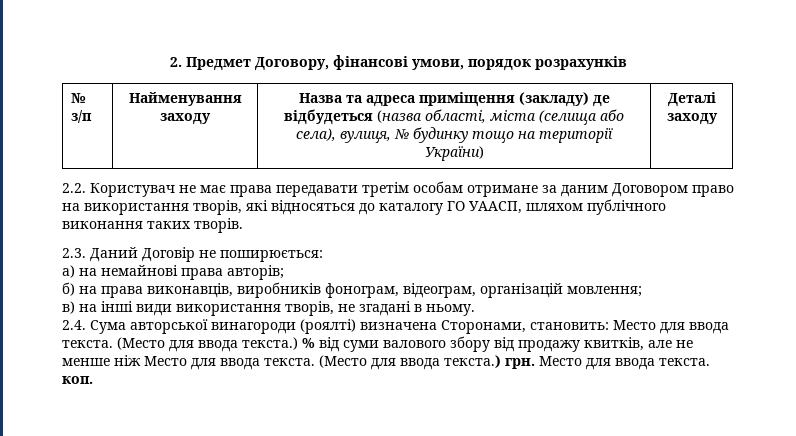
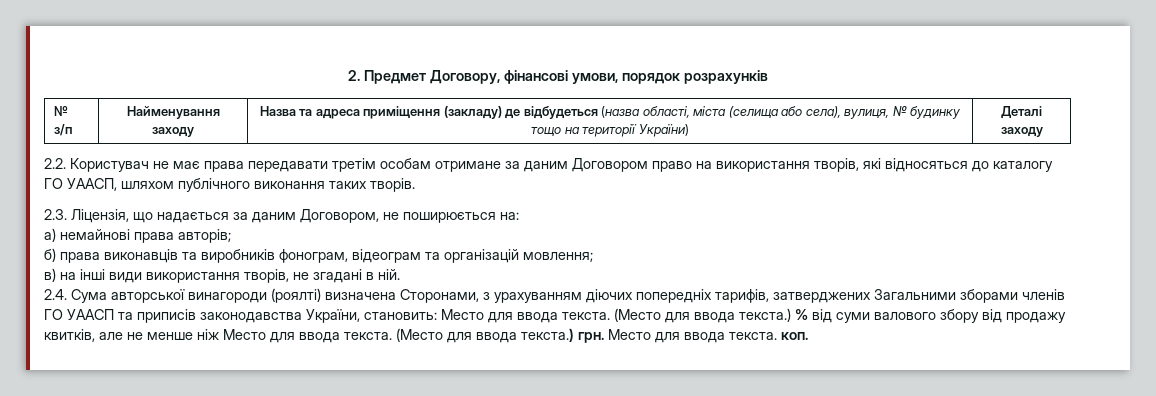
[90,247,323,262] Даний Договір не поширюється: -> [71,209,519,223] Ліцензія, що надається за даним Договором, не поширюється на:
[79,268,97,276] на -> (56, 235) none
[79,282,476,298] на права виконавців, виробників фонограм, відеограм, -> [60,249,440,263] права виконавців та виробників фонограм, відеограм та
[426,304,475,316] ньому. -> [378,269,400,280] ній.
(526, 327) none -> [483,289,1065,303] [44,309,360,323] з урахуванням діючих попередніх тарифів, затверджених Загальними зборами членів ГО УААСП та приписів законодавства України,

